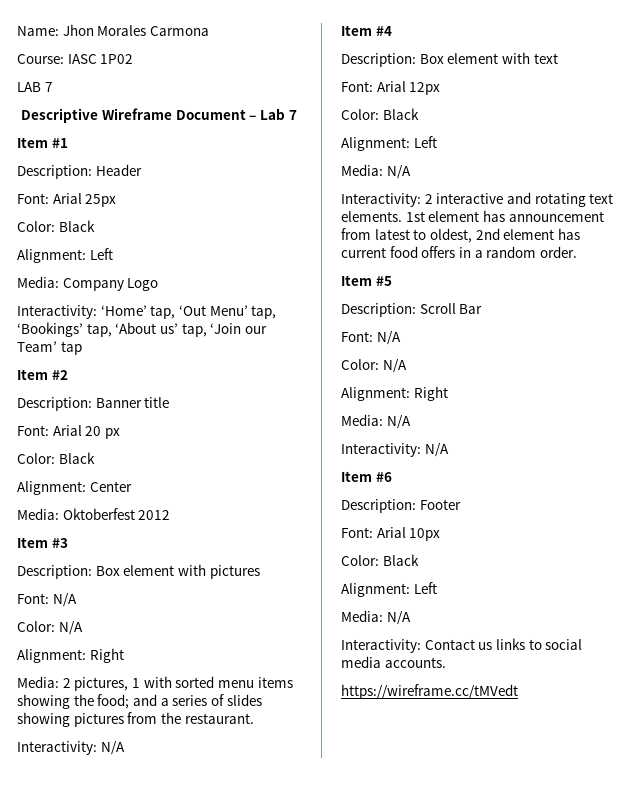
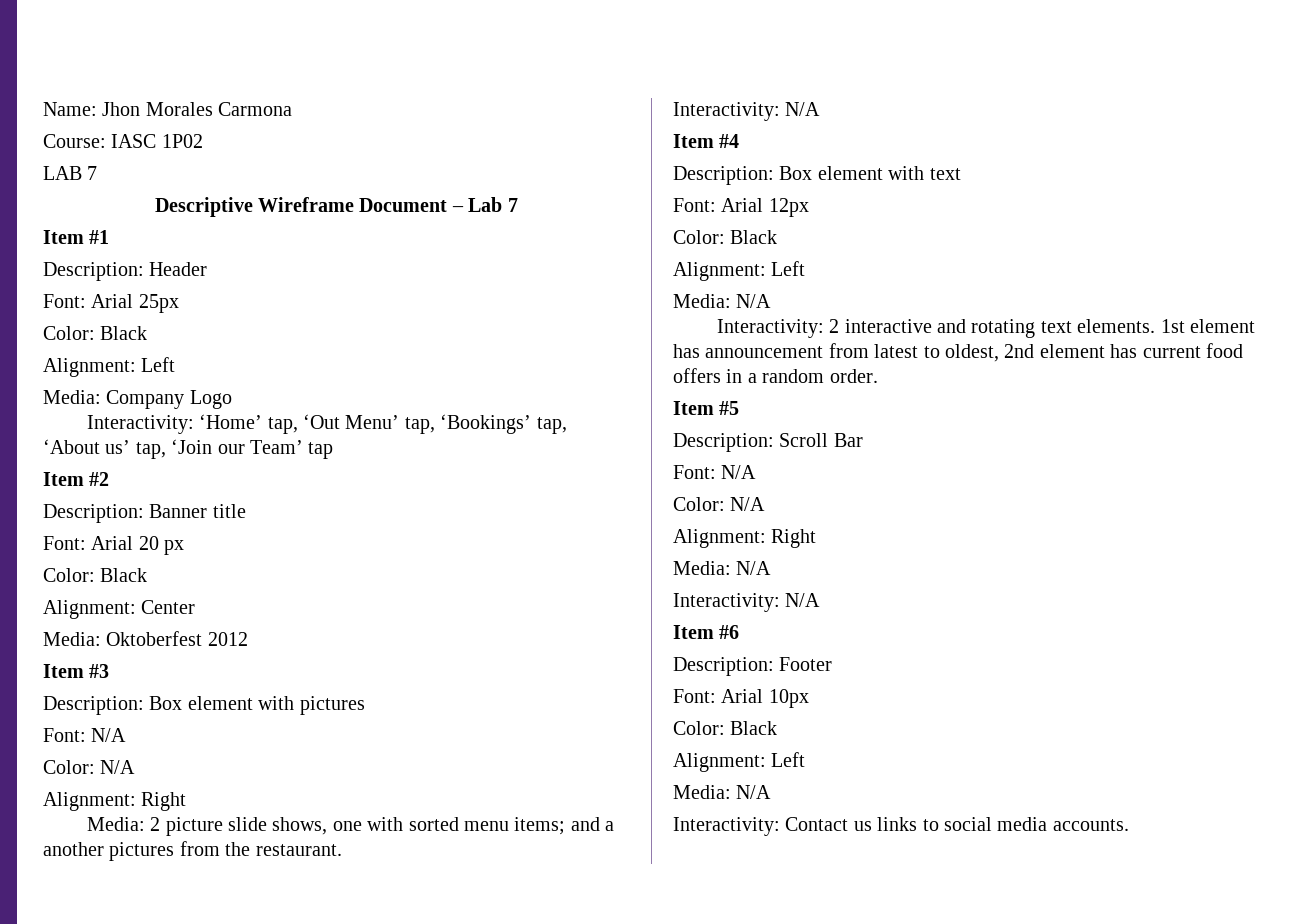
[74,676,293,691] [17,694,262,709] [17,712,70,727] pictures, 1 with sorted menu items showing the food; and a series of slides showing -> [165,817,615,836] [43,842,104,856] picture slide shows, one with sorted menu items; and a another
[341,684,518,699] // https://wireframe.cc/tMVedt -> (1129, 825) none

